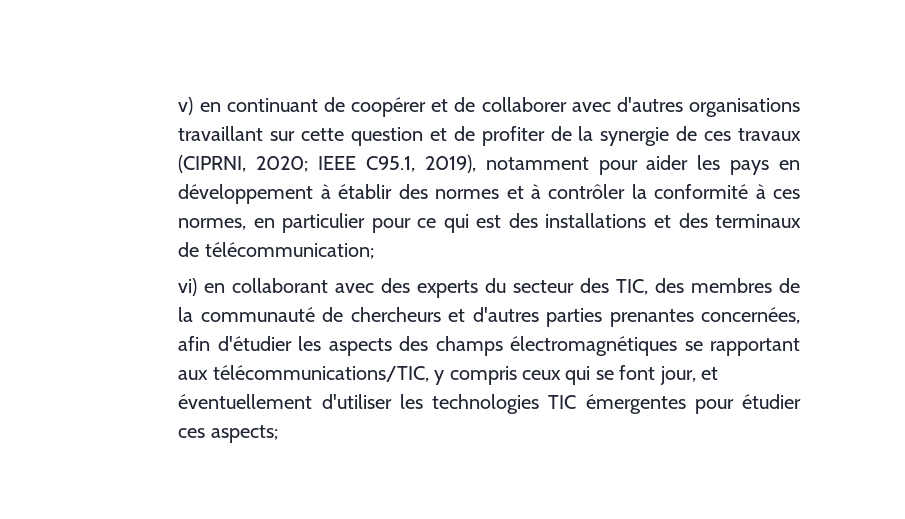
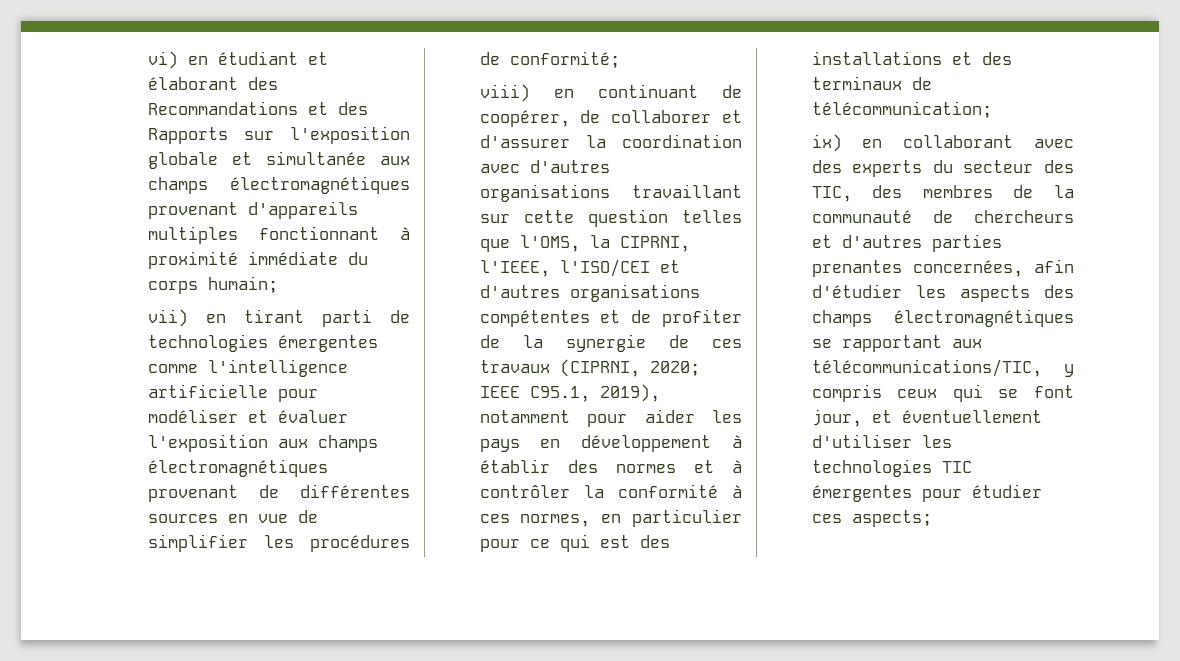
[178,97,567,117] v) en continuant de coopérer et de collaborer -> [147,51,328,69] [147,77,278,90] [147,101,368,115] [147,126,410,144] [147,151,410,169] [147,176,410,194] [147,201,358,219] [147,226,410,244] [147,251,368,269] [147,276,278,294] [147,309,410,327] [147,334,378,352] [147,359,348,377] [147,384,318,402] [147,409,348,423] [147,434,378,452] [147,459,328,477] [147,484,410,502] [147,510,318,523] [147,534,410,552] [479,51,620,68] [479,84,742,102] [479,110,742,127] [479,134,742,148] vi) en étudiant et élaborant des Recommandations et des Rapports sur l'exposition globale et simultanée aux champs électromagnétiques provenant d'appareils multiples fonctionnant à proximité immédiate du corps humain; // vii) en tirant parti de technologies émergentes comme l'intelligence artificielle pour modéliser et évaluer l'exposition aux champs électromagnétiques provenant de différentes sources en vue de simplifier les procédures de conformité; // viii) en continuant de coopérer, de collaborer et d'assurer la coordination
(424, 136) none -> [682,210,742,223] [479,235,690,252] [479,259,680,277] [479,284,700,302] [479,310,590,327] telles que l'OMS, la CIPRNI, l'IEEE, l'ISO/CEI et d'autres organisations compétentes
[178,278,198,296] vi) -> [811,134,842,152] ix)

